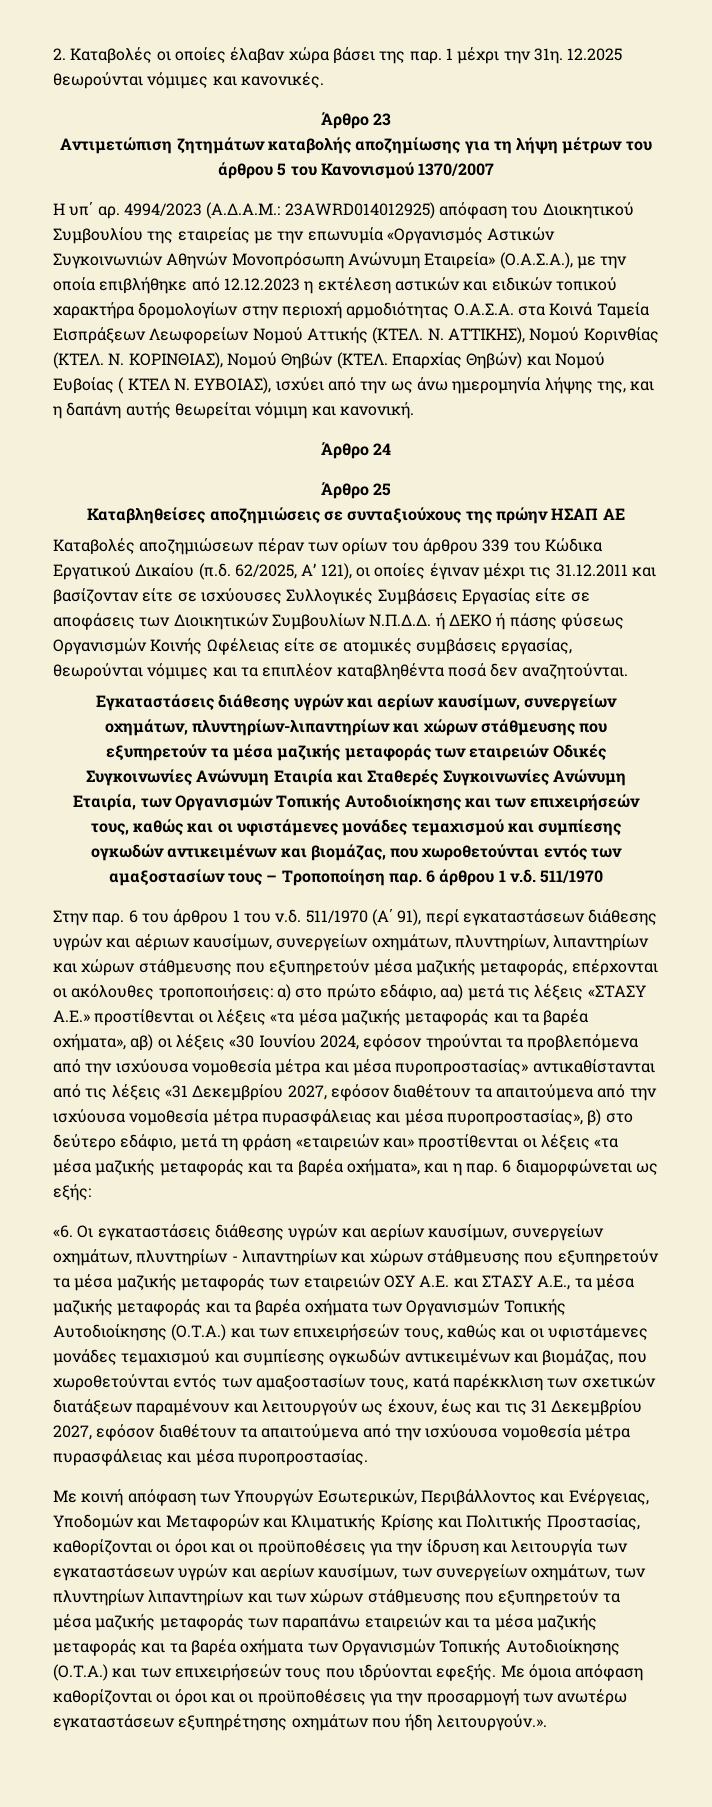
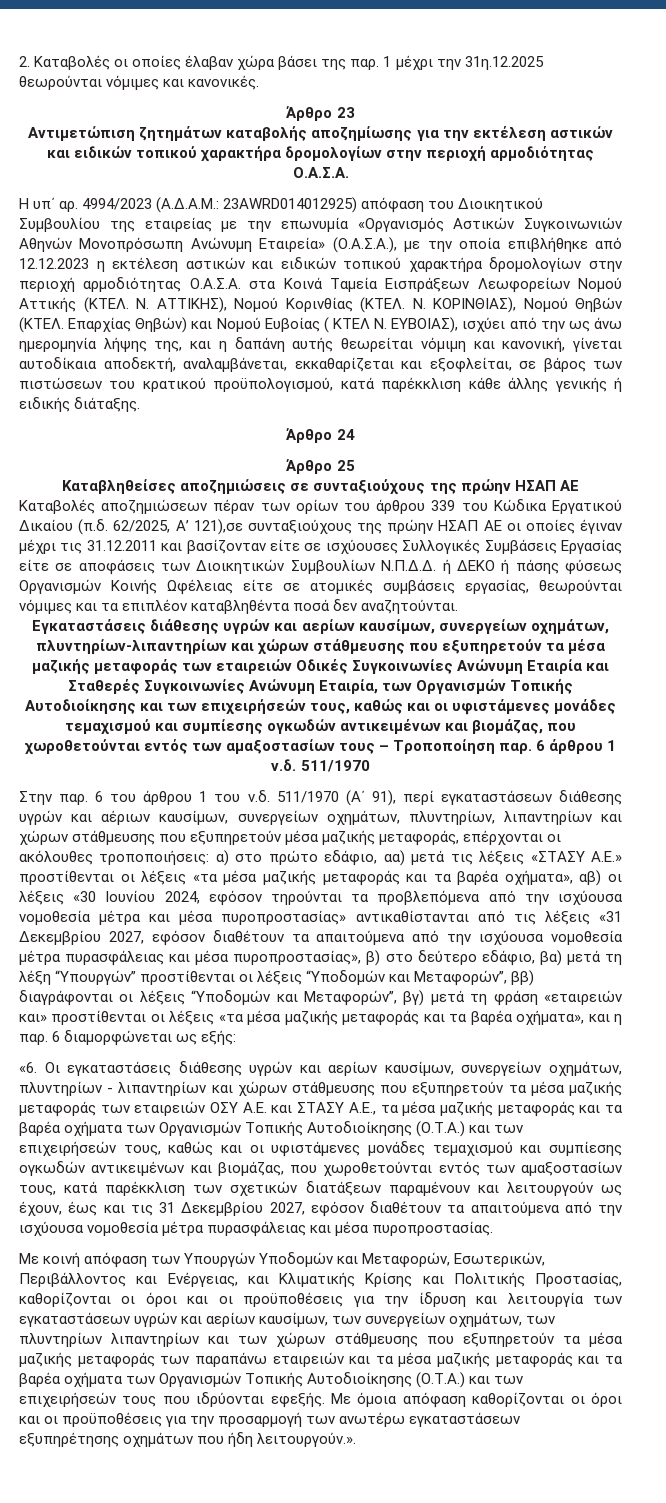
[533,48,623,64] 31η. 12.2025 -> [464,56,544,70] 31η.12.2025
[493,137,652,154] [217,162,495,179] τη λήψη μέτρων του άρθρου 5 του Κανονισμού 1370/2007 -> [442,126,613,141] [46,146,595,162] [292,167,349,178] την εκτέλεση αστικών και ειδικών τοπικού χαρακτήρα δρομολογίων στην περιοχή αρμοδιότητας Ο.Α.Σ.Α.
[339,402,414,419] κανονική. -> [502,337,623,352] [19,357,622,373] [19,377,623,392] [19,397,141,412] κανονική, γίνεται αυτοδίκαια αποδεκτή, αναλαμβάνεται, εκκαθαρίζεται και εξοφλείται, σε βάρος των πιστώσεων του κρατικού προϋπολογισμού, κατά παρέκκλιση κάθε άλλης γενικής ή ειδικής διάταξης.
[320,563,352,580] 121), -> [193,519,502,535] 121),σε συνταξιούχους της πρώην ΗΣΑΠ ΑΕ
(177, 1142) none -> [539,950,623,966] [19,970,535,986] [19,990,425,1006] βα) μετά τη λέξη “Υπουργών” προστίθενται οι λέξεις “Υποδομών και Μεταφορών”, ββ) διαγράφονται οι λέξεις “Υποδομών και Μεταφορών”, βγ)
(315, 1497) none -> [259,1252,451,1268] Υποδομών και Μεταφορών,
[53,1514,260,1531] Υποδομών και Μεταφορών -> (238, 1279) none

